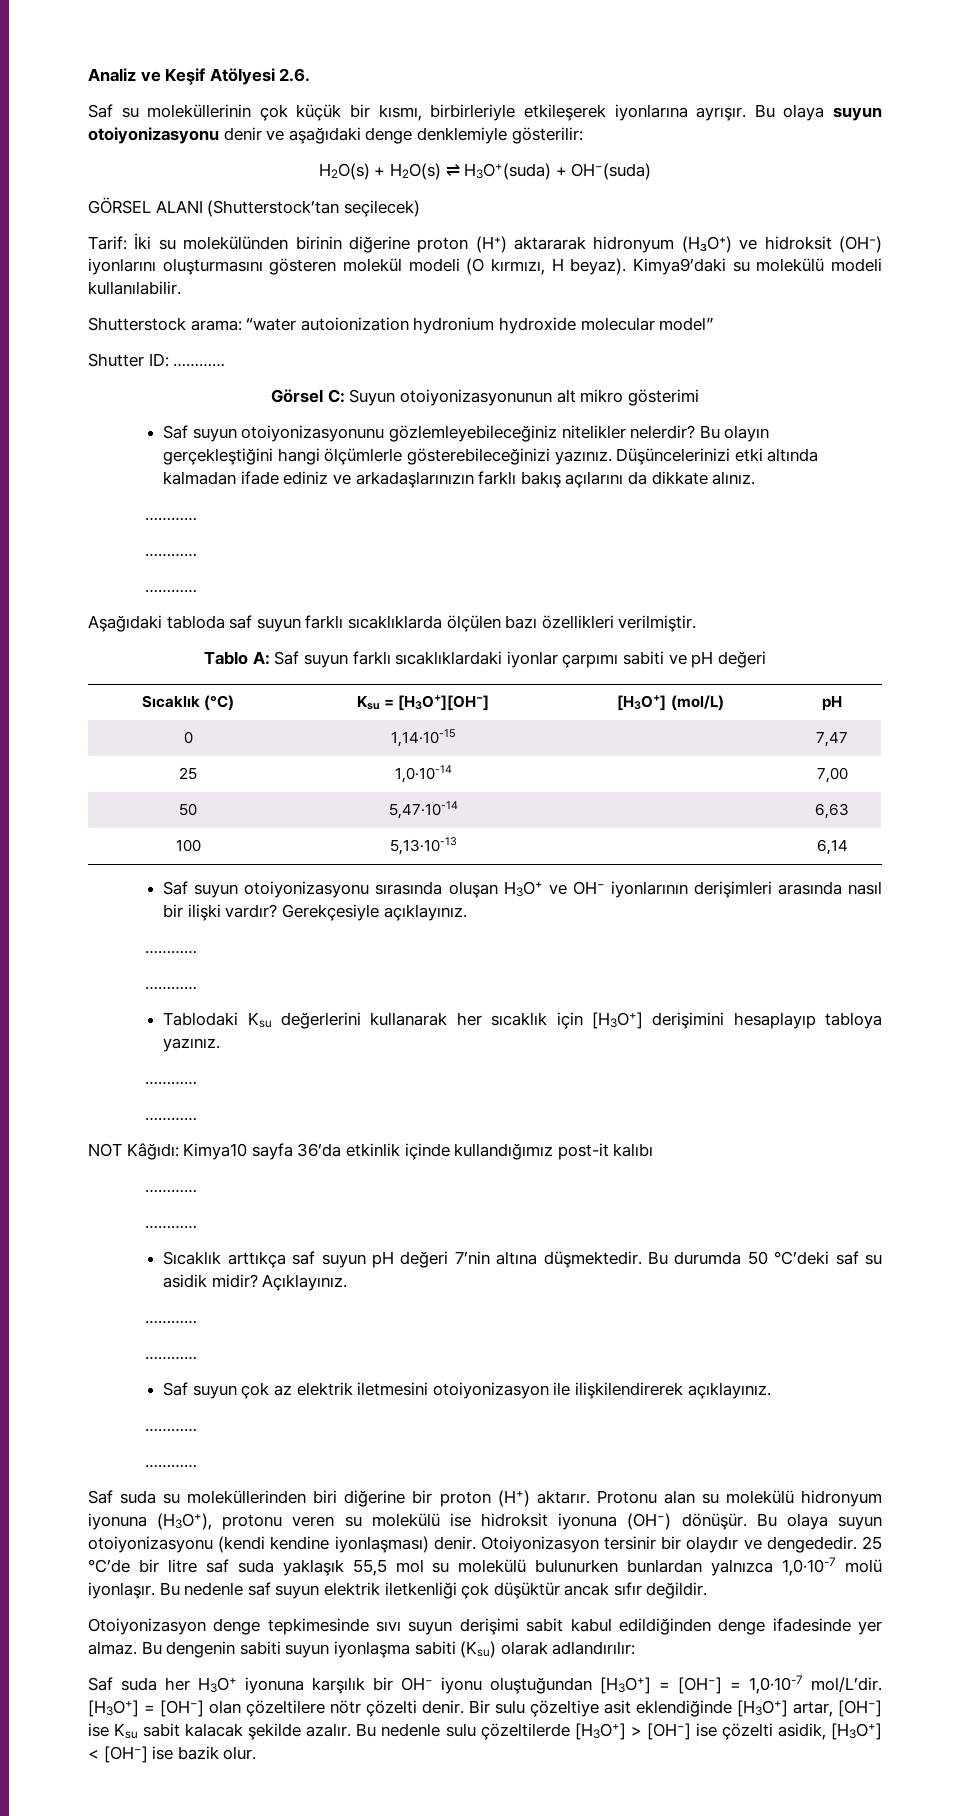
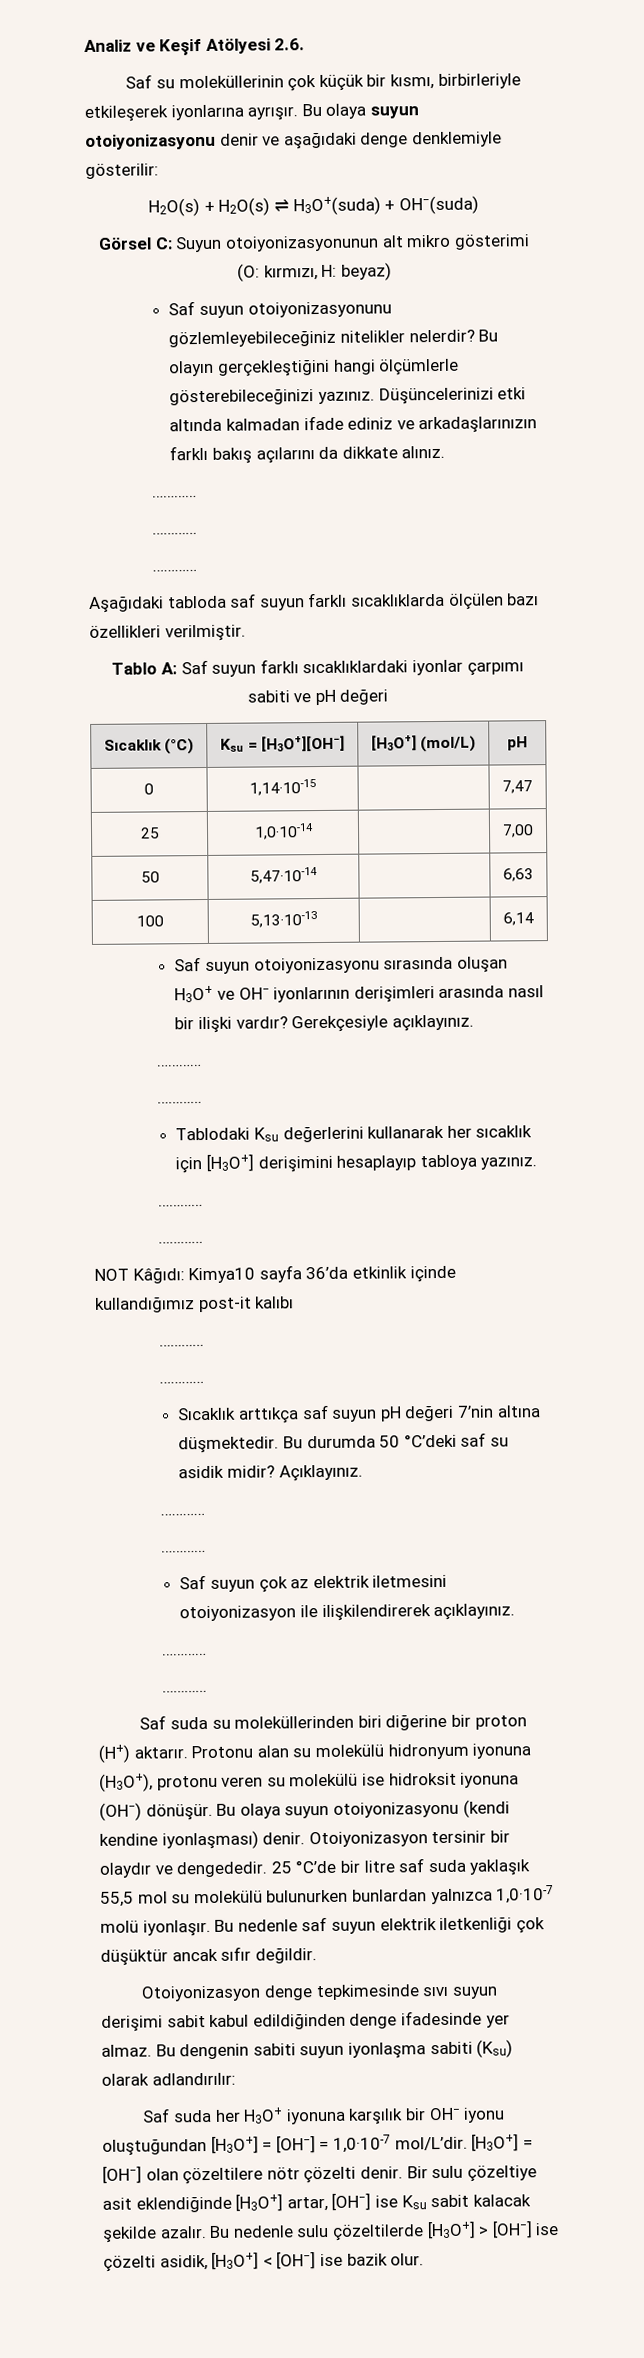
[88,197,420,217] [88,233,882,253] [88,258,882,275] [88,281,181,295] [88,317,714,334] [88,353,226,367] // GÖRSEL ALANI (Shutterstock’tan seçilecek) // Tarif: İki su molekülünden birinin diğerine proton (H⁺) aktararak hidronyum (H₃O⁺) ve hidroksit (OH⁻) iyonlarını oluşturmasını gösteren molekül modeli (O kırmızı, H beyaz). Kimya9’daki su molekülü modeli kullanılabilir. // Shutterstock arama: “water autoionization hydronium hydroxide molecular model” // Shutter ID: ………… -> (479, 205) none
(699, 397) none -> [237,262,392,282] (O: kırmızı, H: beyaz)

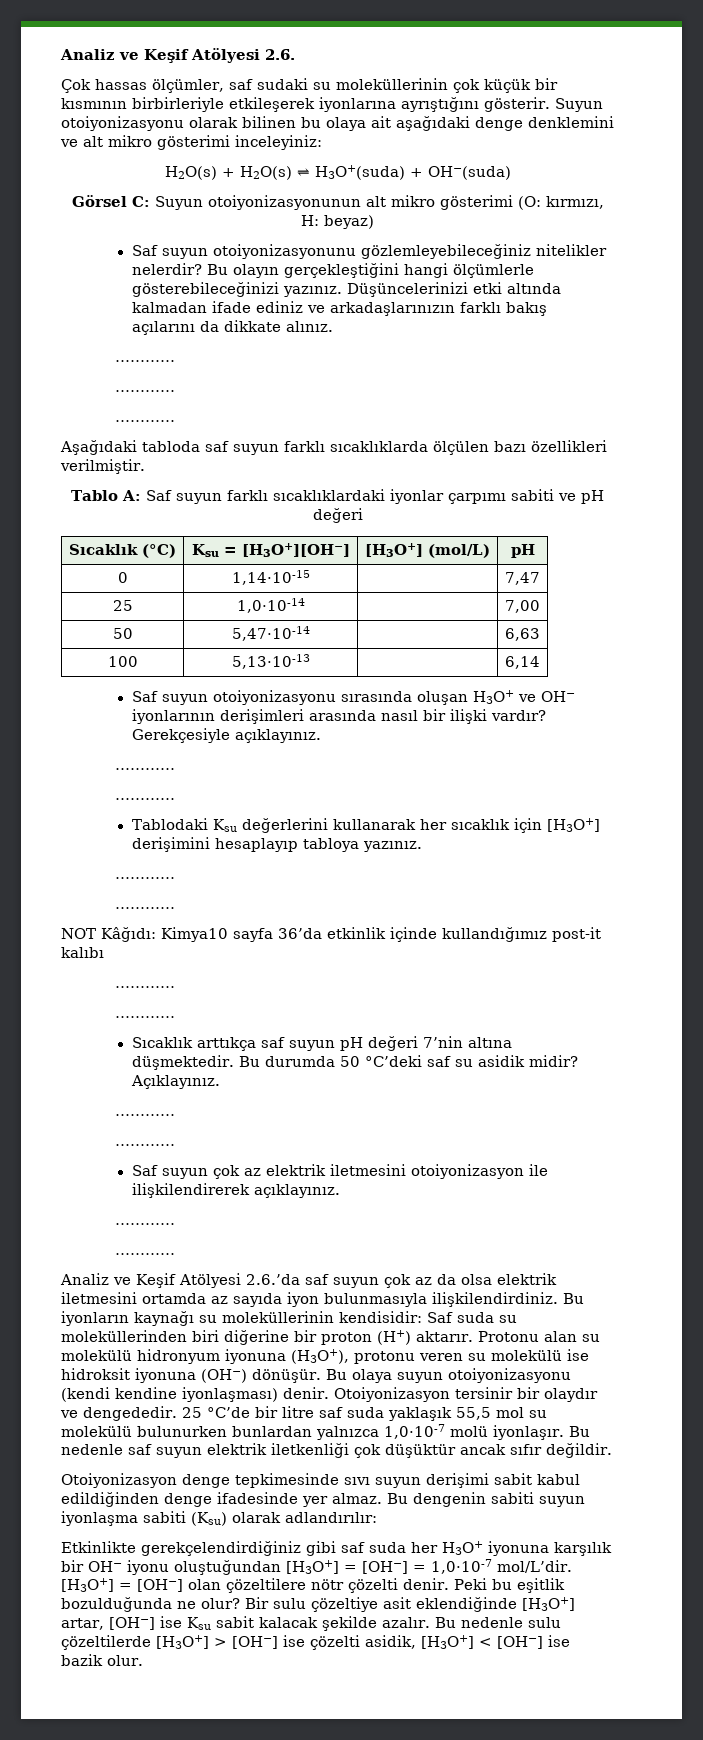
[125,74,153,89] Saf -> [61,78,308,93] Çok hassas ölçümler, saf sudaki
[389,74,434,90] kısmı, -> [61,98,127,109] kısmının
[247,103,419,121] [85,131,502,150] [85,163,159,179] ayrışır. Bu olaya suyun otoiyonizasyonu denir ve aşağıdaki denge denklemiyle gösterilir: -> [401,97,603,112] [61,116,614,131] [60,135,322,150] ayrıştığını gösterir. Suyun otoiyonizasyonu olarak bilinen bu olaya ait aşağıdaki denge denklemini ve alt mikro gösterimi inceleyiniz:
(207, 1691) none -> [60,1273,557,1288] [61,1292,584,1307] [61,1311,422,1326] Analiz ve Keşif Atölyesi 2.6.’da saf suyun çok az da olsa elektrik iletmesini ortamda az sayıda iyon bulunmasıyla ilişkilendirdiniz. Bu iyonların kaynağı su moleküllerinin kendisidir:
[142,2108,171,2123] Saf -> [61,1541,365,1556] Etkinlikte gerekçelendirdiğiniz gibi saf
(403, 2172) none -> [453,1578,565,1593] [61,1597,240,1612] Peki bu eşitlik bozulduğunda ne olur?

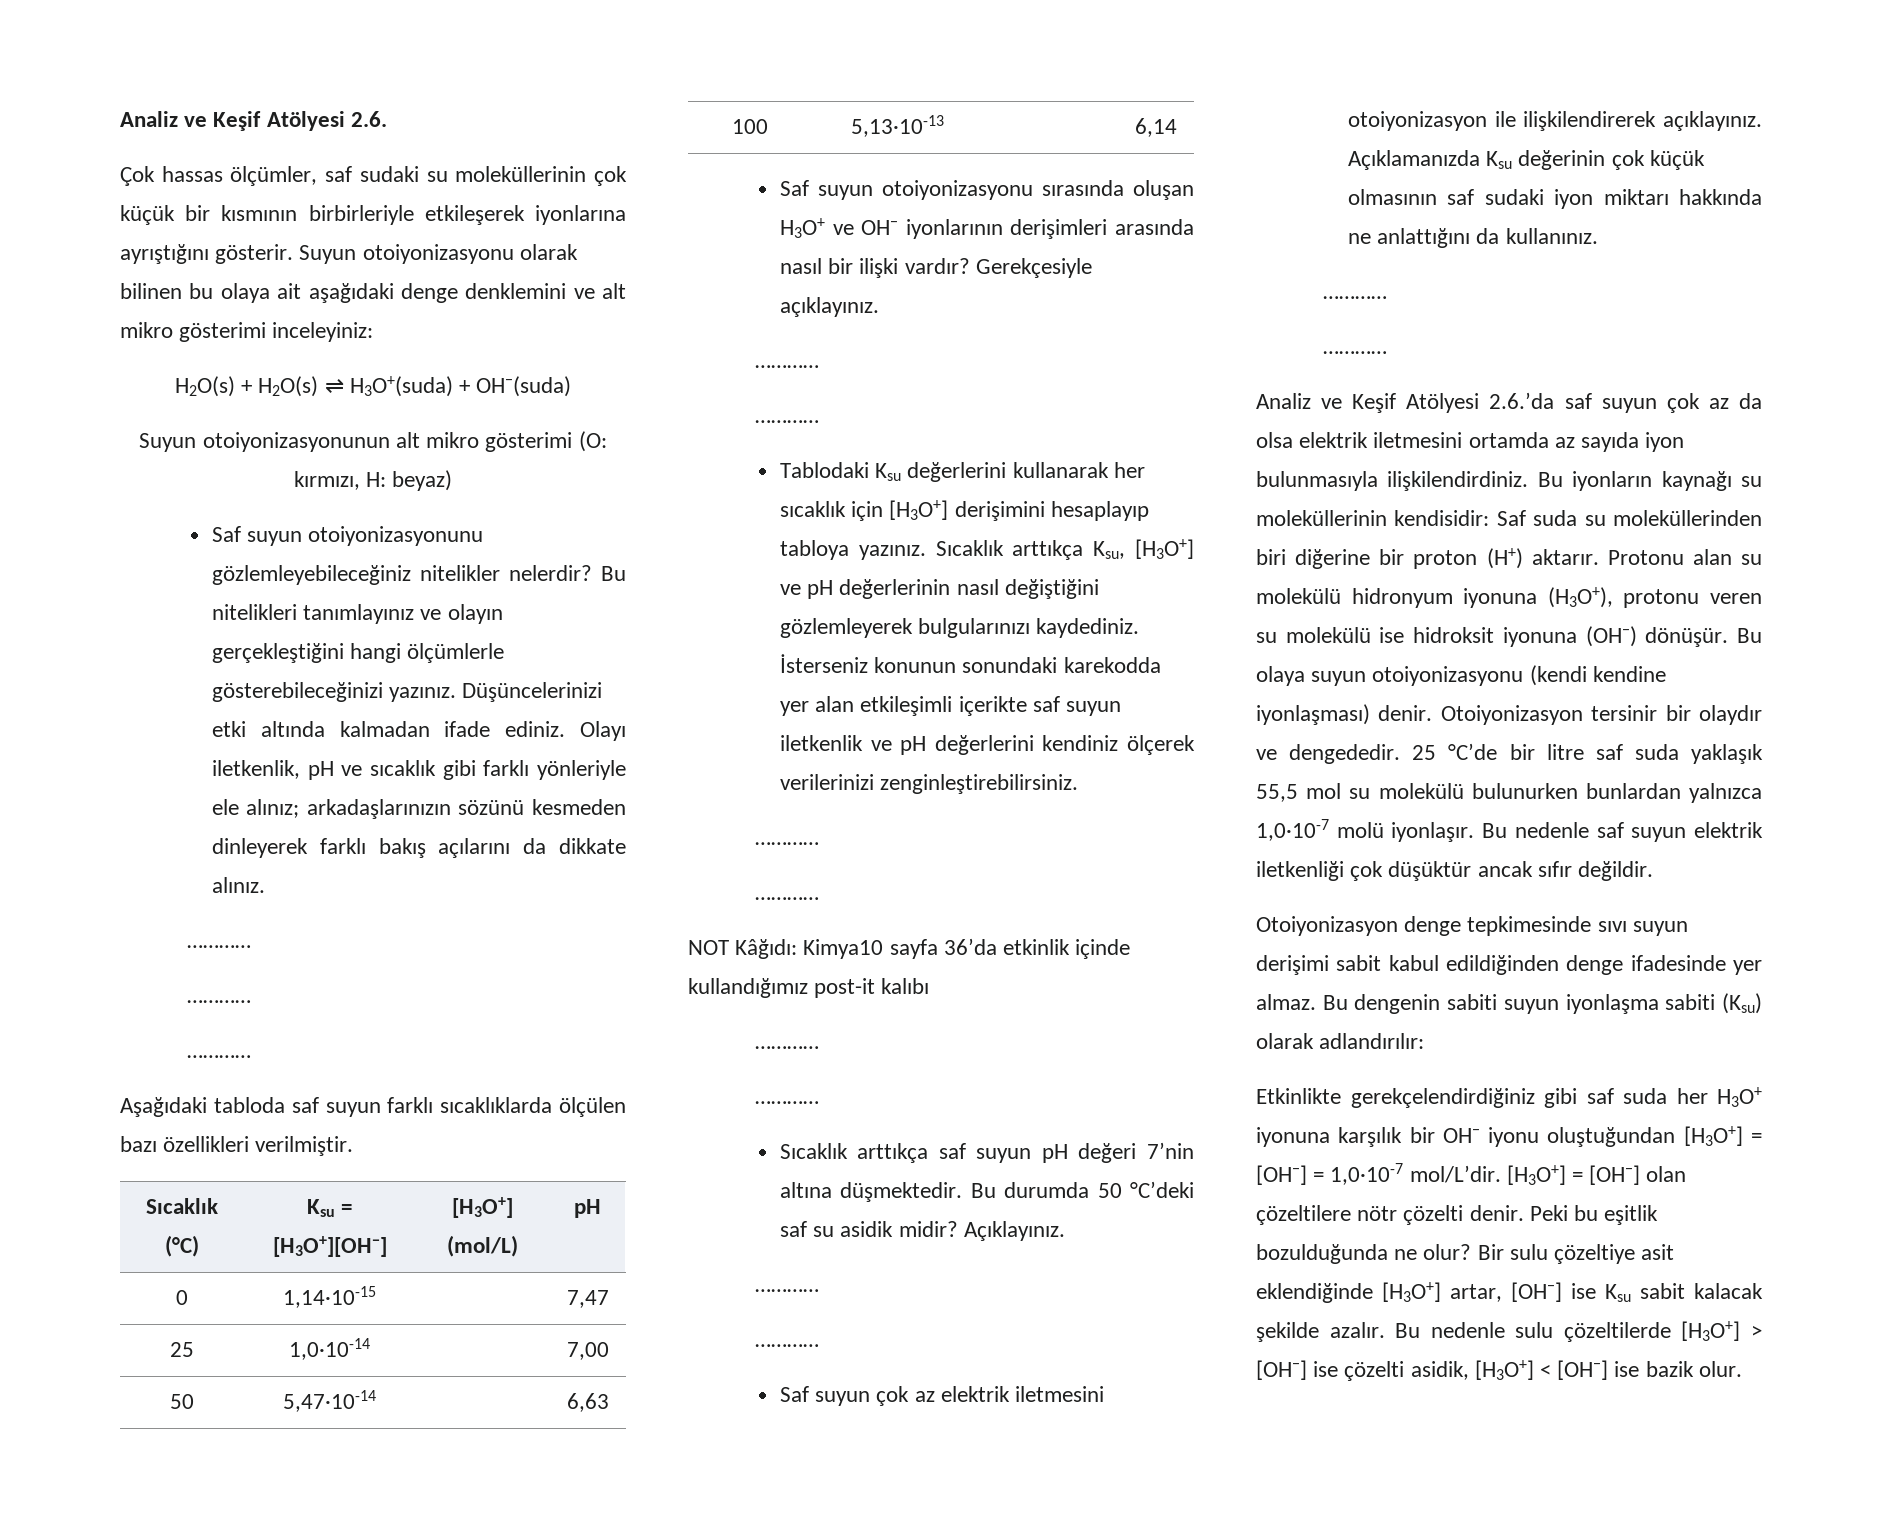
[71,195,150,207] Görsel C: -> (572, 386) none
(228, 269) none -> [211,604,442,624] nitelikleri tanımlayınız ve
[255,301,455,316] ediniz ve arkadaşlarınızın -> [505,721,626,741] [211,760,626,780] [211,799,626,819] [211,838,308,858] ediniz. Olayı iletkenlik, pH ve sıcaklık gibi farklı yönleriyle ele alınız; arkadaşlarınızın sözünü kesmeden dinleyerek
[71,489,604,504] [312,508,363,523] // Tablo A: Saf suyun farklı sıcaklıklardaki iyonlar çarpımı sabiti ve pH değeri -> (354, 1146) none
(422, 846) none -> [935,539,1194,560] [779,579,1099,599] [779,618,1140,638] [779,654,1161,673] [779,696,1121,716] [779,735,1195,755] [779,774,1079,794] Sıcaklık arttıkça Ksu, [H3O+] ve pH değerlerinin nasıl değiştiğini gözlemleyerek bulgularınızı kaydediniz. İsterseniz konunun sonundaki karekodda yer alan etkileşimli içerikte saf suyun iletkenlik ve pH değerlerini kendiniz ölçerek verilerinizi zenginleştirebilirsiniz.
(340, 1191) none -> [1347,150,1705,170] [1347,189,1762,209] [1347,228,1598,248] Açıklamanızda Ksu değerinin çok küçük olmasının saf sudaki iyon miktarı hakkında ne anlattığını da kullanınız.

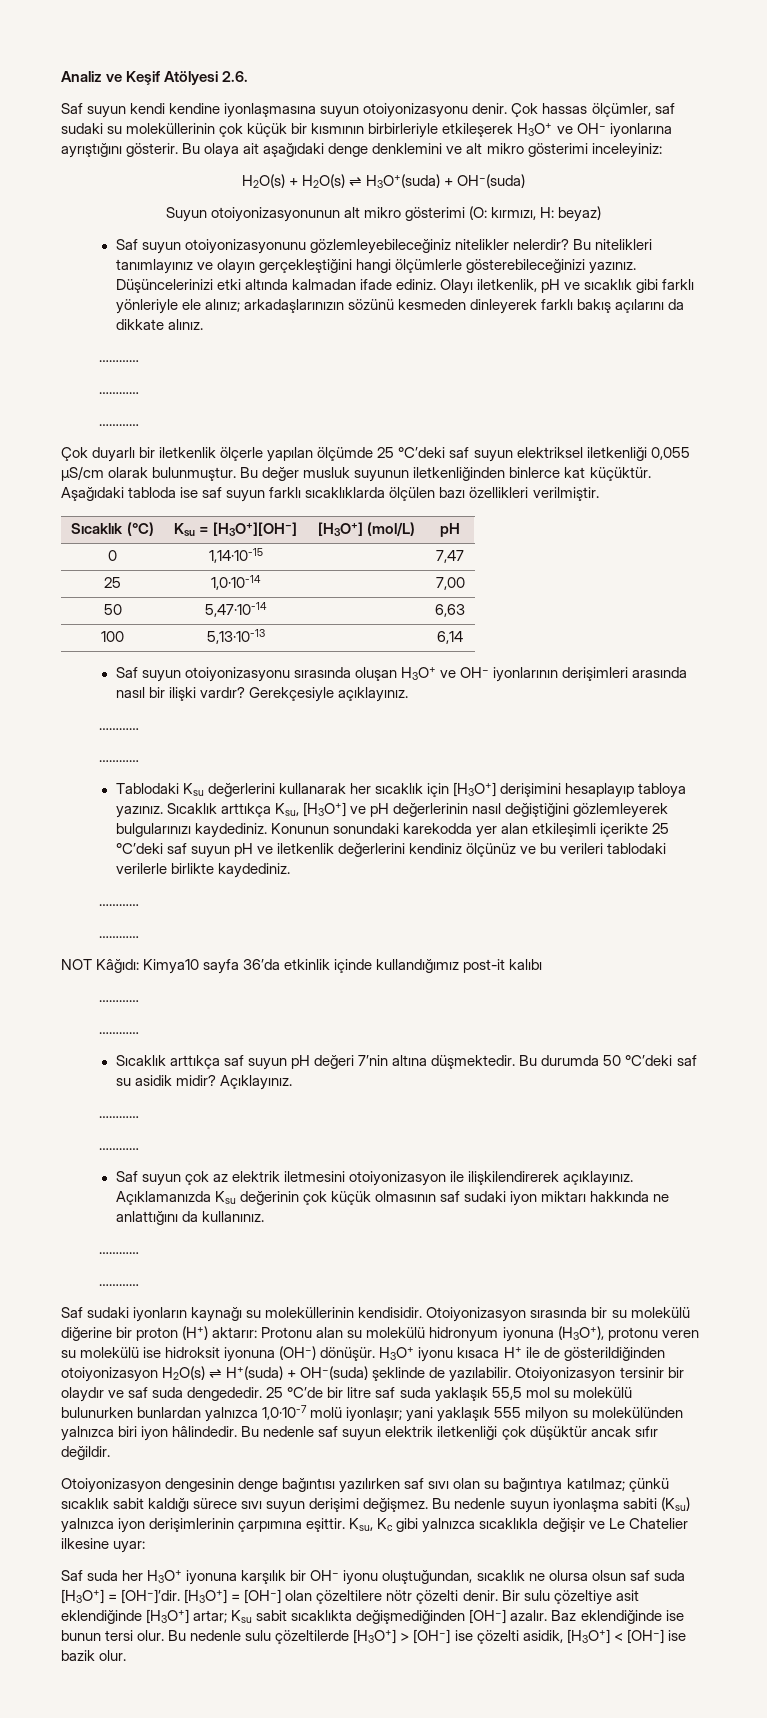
(387, 119) none -> [61,103,508,118] Saf suyun kendi kendine iyonlaşmasına suyun otoiyonizasyonu denir.
[535,205,626,225] [120,244,578,264] [120,283,214,299] iyonlarına ayrıştığını gösterir. Suyun otoiyonizasyonu olarak bilinen bu -> [517,123,672,138] [61,143,201,158] H3O+ ve OH− iyonlarına ayrıştığını gösterir. Bu
(251, 1056) none -> [61,447,690,462] [61,466,651,482] Çok duyarlı bir iletkenlik ölçerle yapılan ölçümde 25 °C’deki saf suyun elektriksel iletkenliği 0,055 µS/cm olarak bulunmuştur. Bu değer musluk suyunun iletkenliğinden binlerce kat küçüktür.
(285, 1105) none -> [180,487,199,498] ise
[779,654,957,673] İsterseniz konunun -> [270,823,329,834] Konunun
[1032,696,1121,716] [779,735,1195,755] [779,774,1079,794] saf suyun iletkenlik ve pH değerlerini kendiniz ölçerek verilerinizi zenginleştirebilirsiniz. -> [652,823,670,834] [115,843,667,858] [115,863,290,878] 25 °C’deki saf suyun pH ve iletkenlik değerlerini kendiniz ölçünüz ve bu verileri tablodaki verilerle birlikte kaydediniz.
[1256,392,1762,413] [1256,432,1685,452] [1256,471,1762,491] [1256,510,1762,526] [1256,549,1286,565] Analiz ve Keşif Atölyesi 2.6.’da saf suyun çok az da olsa elektrik iletmesini ortamda az sayıda iyon bulunmasıyla ilişkilendirdiniz. Bu iyonların kaynağı su moleküllerinin kendisidir: Saf suda su moleküllerinden biri -> [61,1307,690,1322] Saf sudaki iyonların kaynağı su moleküllerinin kendisidir. Otoiyonizasyon sırasında bir su molekülü
[1531,549,1599,565] aktarır. -> [212,1327,258,1338] aktarır:
[1737,628,1762,643] [1256,665,1666,686] [1256,704,1433,725] Bu olaya suyun otoiyonizasyonu (kendi kendine iyonlaşması) denir. -> [379,1347,665,1362] [61,1366,512,1382] H3O+ iyonu kısaca H+ ile de gösterildiğinden otoiyonizasyon H2O(s) ⇌ H+(suda) + OH−(suda) şeklinde de yazılabilir.
(1277, 754) none -> [128,1387,184,1398] saf suda
[1391,822,1475,842] iyonlaşır. -> [346,1407,683,1422] [61,1426,238,1441] iyonlaşır; yani yaklaşık 555 milyon su molekülünden yalnızca biri iyon hâlindedir.
[1404,916,1688,936] [1256,955,1762,975] [1256,993,1762,1014] [1256,1033,1425,1049] [1256,1088,1614,1108] denge tepkimesinde sıvı suyun derişimi sabit kabul edildiğinden denge ifadesinde yer almaz. Bu dengenin sabiti suyun iyonlaşma sabiti (Ksu) olarak adlandırılır: // Etkinlikte gerekçelendirdiğiniz gibi saf -> [165,1478,669,1493] [61,1497,690,1513] [61,1518,688,1533] [61,1538,146,1553] [61,1570,83,1581] dengesinin denge bağıntısı yazılırken saf sıvı olan su bağıntıya katılmaz; çünkü sıcaklık sabit kaldığı sürece sıvı suyun derişimi değişmez. Bu nedenle suyun iyonlaşma sabiti (Ksu) yalnızca iyon derişimlerinin çarpımına eşittir. Ksu, Kc gibi yalnızca sıcaklıkla değişir ve Le Chatelier ilkesine uyar: // Saf
[1547,1126,1762,1147] [1256,1163,1501,1185] oluştuğundan [H3O+] = [OH−] = 1,0·10-7 mol/L’dir. -> [382,1570,685,1584] [61,1589,181,1604] oluştuğundan, sıcaklık ne olursa olsun saf suda [H3O+] = [OH−]’dir.
[1529,1205,1659,1225] [1256,1244,1472,1264] Peki bu eşitlik bozulduğunda ne olur? -> (498, 1595) none
[1450,1282,1763,1302] [1256,1322,1385,1342] artar, [OH−] ise Ksu sabit kalacak şekilde azalır. -> [193,1609,684,1624] [61,1630,165,1641] artar; Ksu sabit sıcaklıkta değişmediğinden [OH−] azalır. Baz eklendiğinde ise bunun tersi olur.

